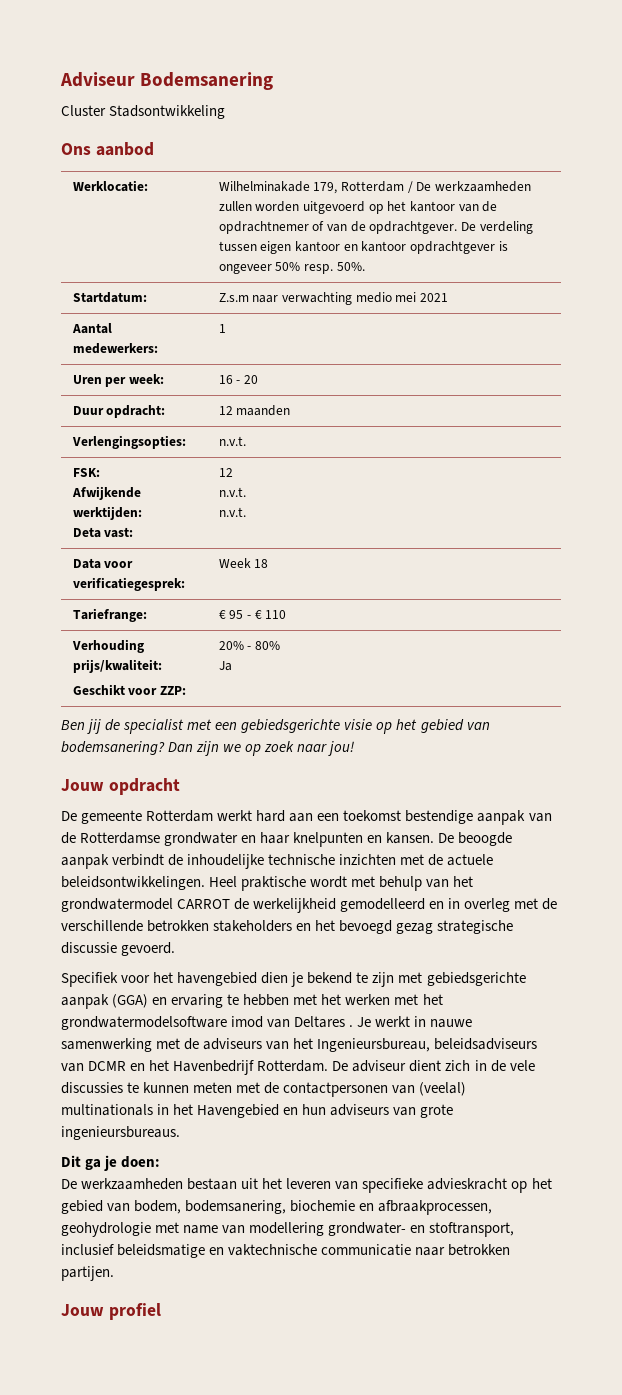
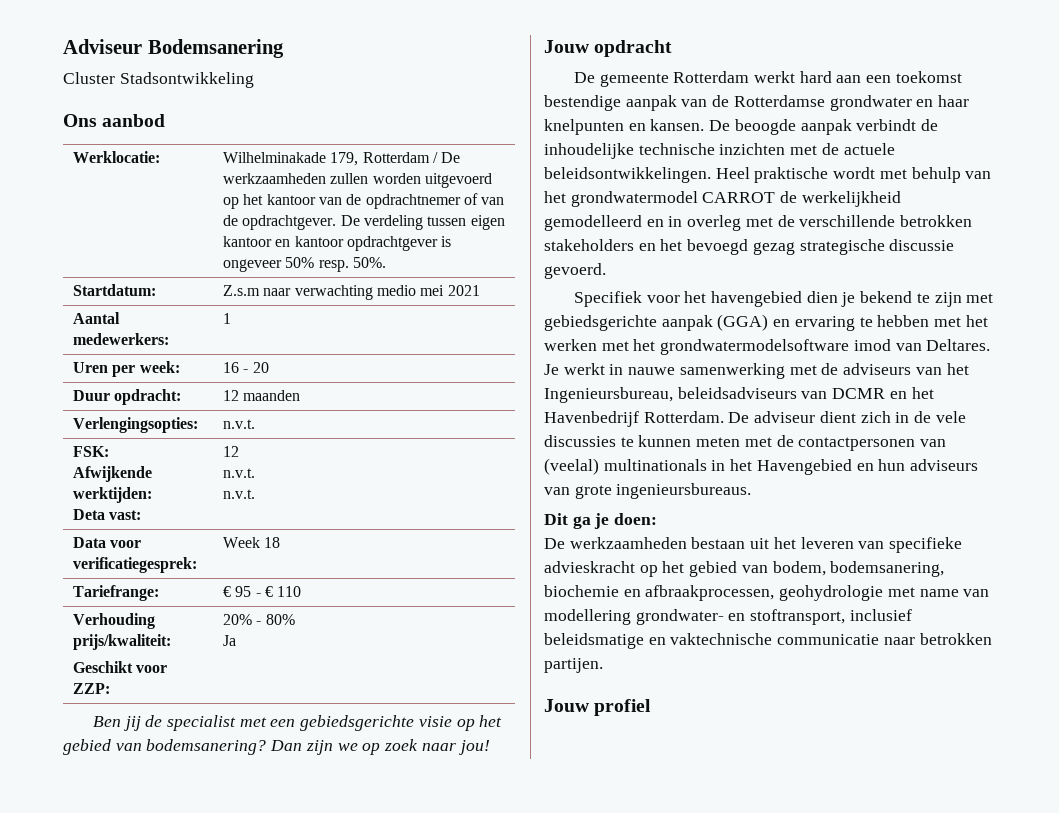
[294,1016,354,1028] Deltares . -> [926,339,991,351] Deltares.

